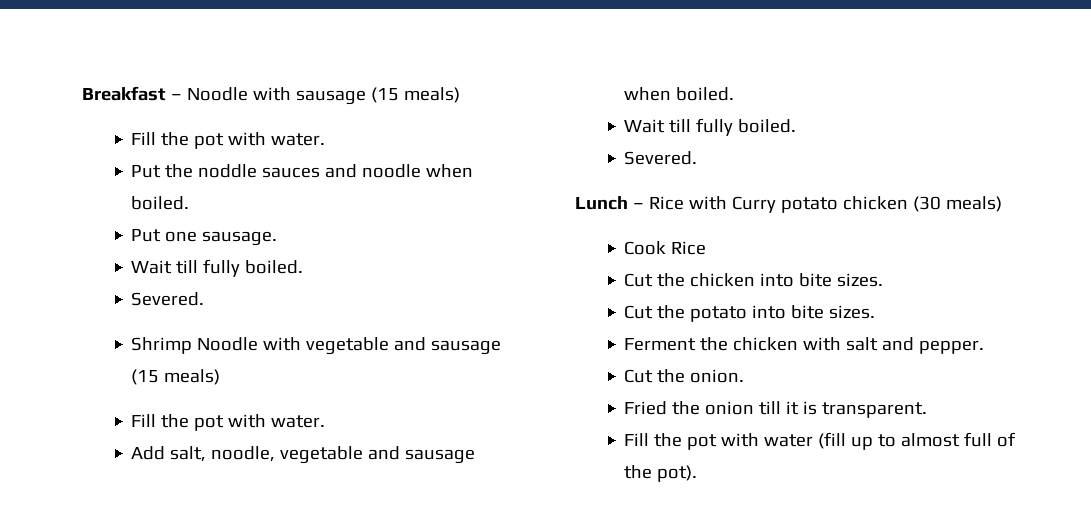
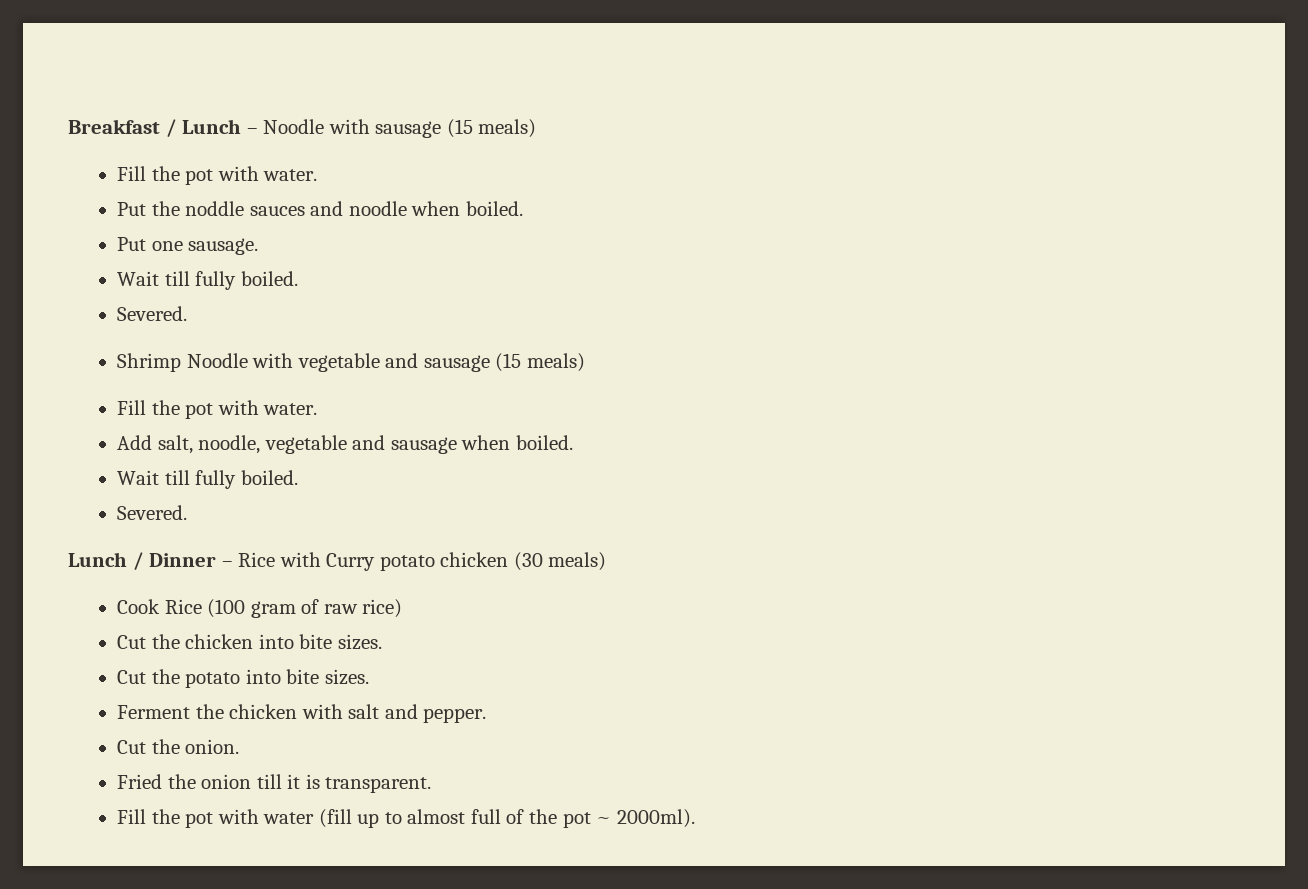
(166, 93) none -> [165,119,242,137] / Lunch
(628, 203) none -> [132,552,217,570] / Dinner
(707, 248) none -> [207,599,403,618] (100 gram of raw rice)
[657,465,698,482] pot). -> [562,809,695,828] pot ~ 2000ml).

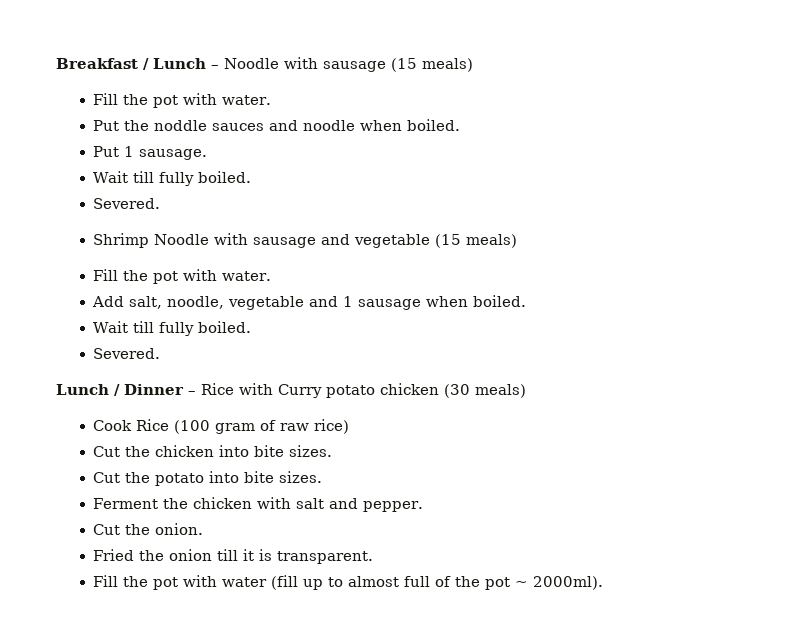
[151,241,183,251] one -> [124,146,135,157] 1
[297,353,490,372] vegetable and sausage -> [253,234,431,248] sausage and vegetable
(386, 442) none -> [343,296,354,307] 1

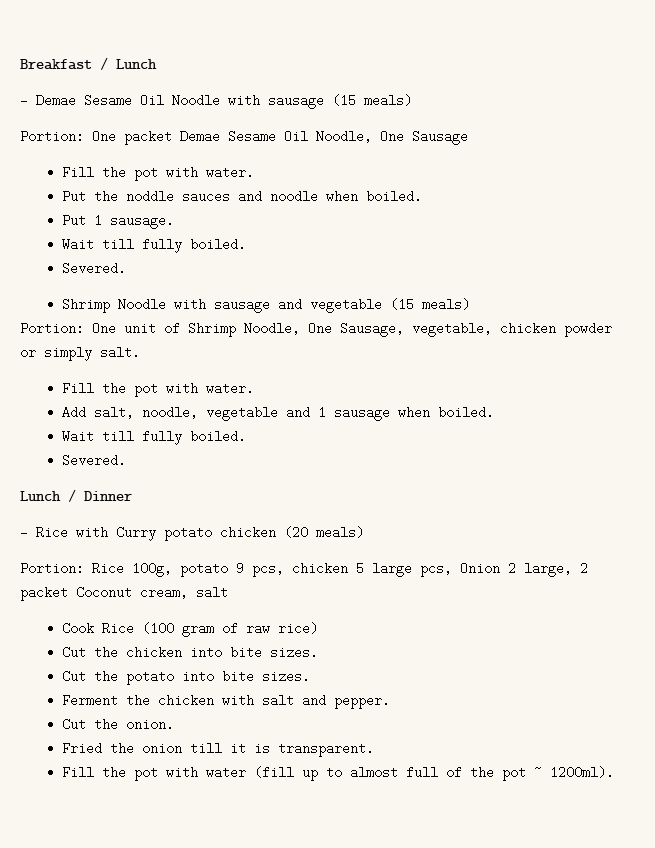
[211,65,219,69] – -> [20,94,164,107] // – Demae Sesame Oil
(473, 65) none -> [20,130,468,145] // Portion: One packet Demae Sesame Oil Noodle, One Sausage
(518, 241) none -> [20,322,612,337] [20,346,140,361] // Portion: One unit of Shrimp Noodle, One Sausage, vegetable, chicken powder or simply salt.
(184, 389) none -> (132, 496) //
[444,384,526,398] (30 meals) -> [284,526,364,539] [20,562,588,577] [20,586,228,601] (20 meals) // Portion: Rice 100g, potato 9 pcs, chicken 5 large pcs, Onion 2 large, 2 packet Coconut cream, salt
[533,576,604,590] 2000ml). -> [549,766,614,779] 1200ml).

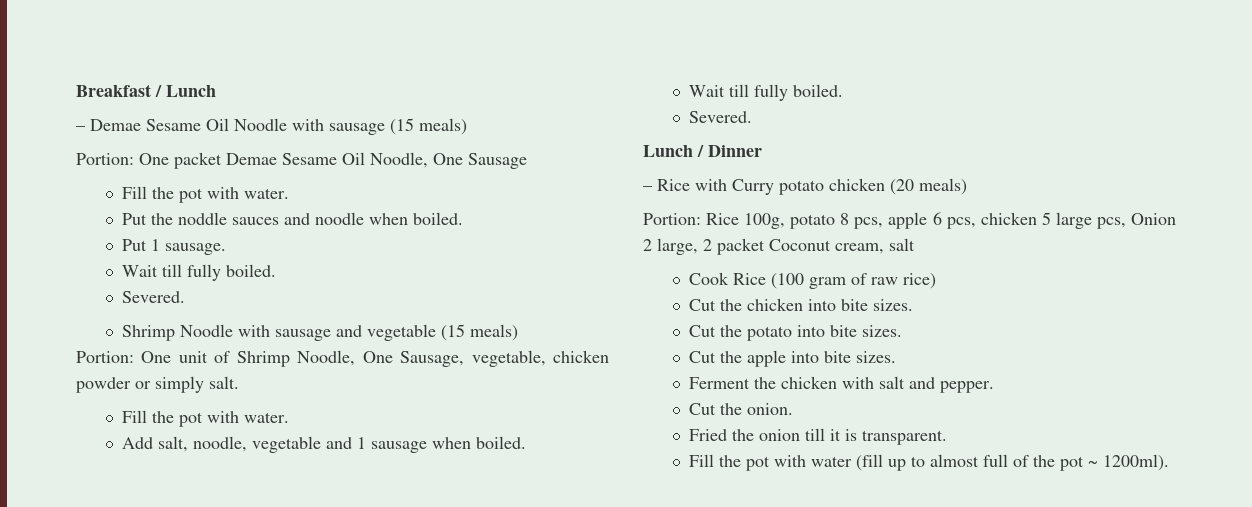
[236,562,244,575] 9 -> [840,212,942,229] 8 pcs, apple 6
(310, 676) none -> [689,350,897,367] // Cut the apple into bite sizes.

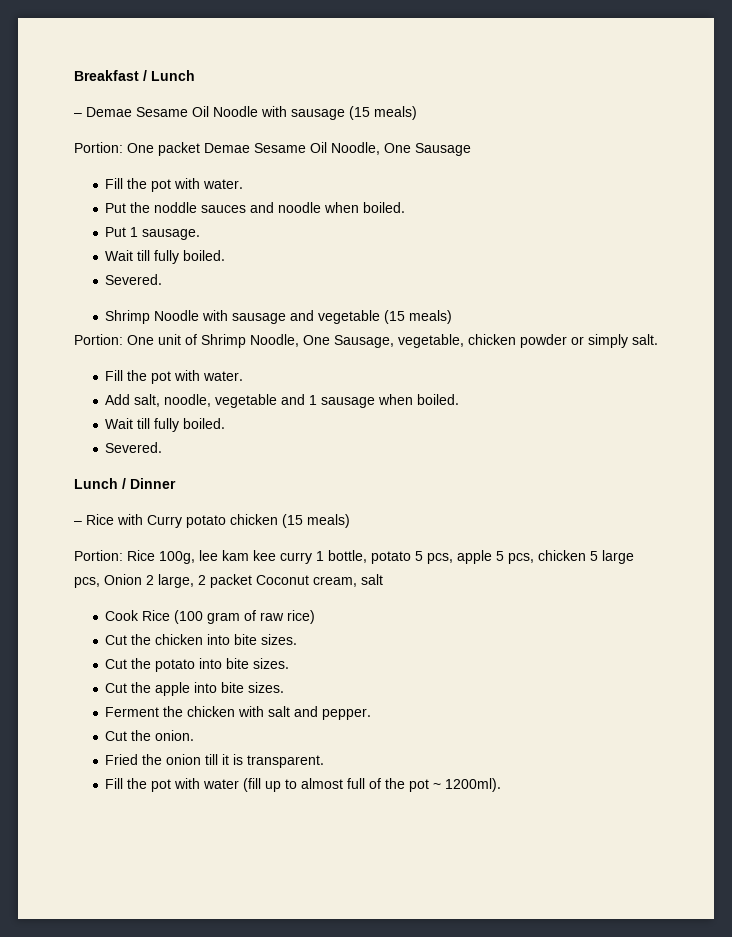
[890,179,914,195] (20 -> [282,514,303,528] (15
[790,213,850,229] potato 8 -> [199,550,423,564] lee kam kee curry 1 bottle, potato 5
[932,212,942,225] 6 -> [496,551,504,561] 5

